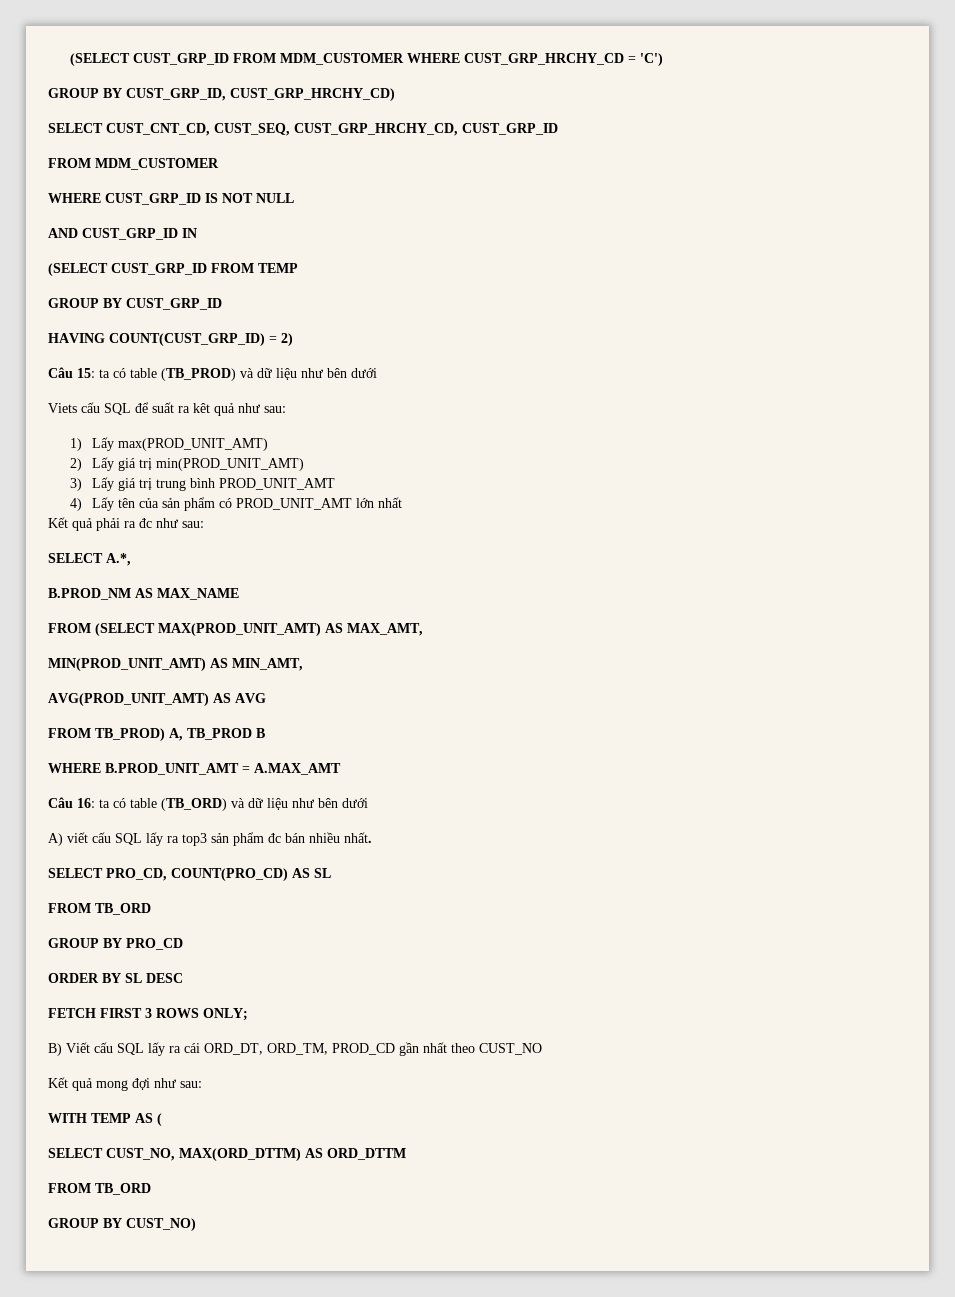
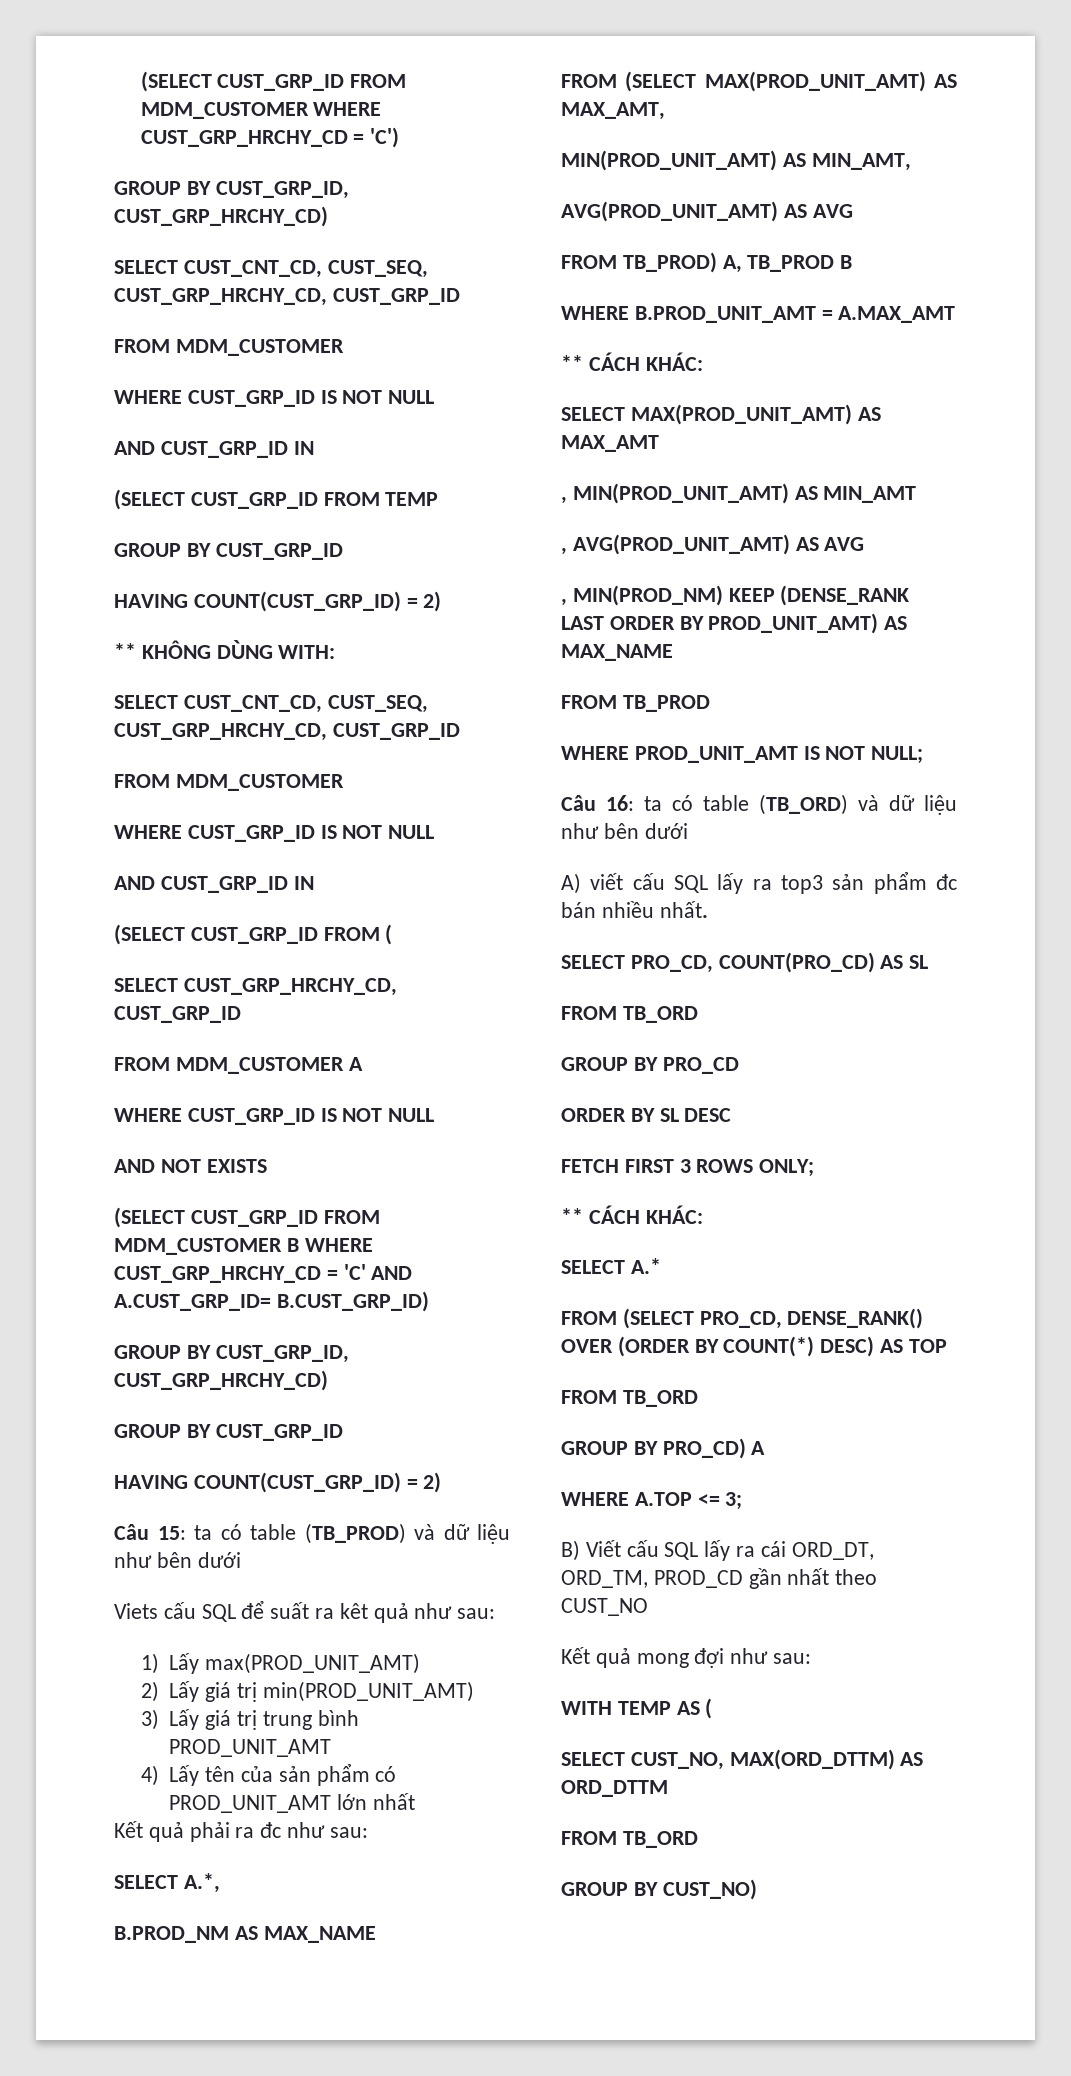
(293, 339) none -> [114,640,336,659] [114,695,428,713] [114,723,460,741] [114,774,344,791] [114,825,435,842] [114,876,314,893] [114,924,393,945] [114,978,397,996] [114,1006,241,1023] [114,1057,363,1074] [114,1108,435,1125] [114,1159,267,1173] [114,1207,380,1228] [114,1238,373,1255] [114,1264,413,1283] [114,1291,429,1312] [114,1345,349,1363] [114,1370,328,1391] [114,1424,343,1441] [114,1472,442,1493] // ** KHÔNG DÙNG WITH: // SELECT CUST_CNT_CD, CUST_SEQ, CUST_GRP_HRCHY_CD, CUST_GRP_ID // FROM MDM_CUSTOMER // WHERE CUST_GRP_ID IS NOT NULL // AND CUST_GRP_ID IN // (SELECT CUST_GRP_ID FROM ( // SELECT CUST_GRP_HRCHY_CD, CUST_GRP_ID // FROM MDM_CUSTOMER A // WHERE CUST_GRP_ID IS NOT NULL // AND NOT EXISTS // (SELECT CUST_GRP_ID FROM MDM_CUSTOMER B WHERE CUST_GRP_HRCHY_CD = 'C' AND A.CUST_GRP_ID= B.CUST_GRP_ID) // GROUP BY CUST_GRP_ID, CUST_GRP_HRCHY_CD) // GROUP BY CUST_GRP_ID // HAVING COUNT(CUST_GRP_ID) = 2)
(341, 769) none -> [561,352,703,371] [561,404,881,425] [561,435,659,452] [561,483,917,504] [561,534,865,555] [561,585,910,606] [561,613,908,634] [561,644,673,661] [561,695,710,712] [561,746,924,764] // ** CÁCH KHÁC: // SELECT MAX(PROD_UNIT_AMT) AS MAX_AMT // , MIN(PROD_UNIT_AMT) AS MIN_AMT // , AVG(PROD_UNIT_AMT) AS AVG // , MIN(PROD_NM) KEEP (DENSE_RANK LAST ORDER BY PROD_UNIT_AMT) AS MAX_NAME // FROM TB_PROD // WHERE PROD_UNIT_AMT IS NOT NULL;
(248, 1014) none -> [561,1205,703,1224] [561,1258,661,1274] [561,1308,924,1329] [561,1336,947,1357] [561,1390,698,1407] [561,1438,766,1459] [561,1492,743,1510] // ** CÁCH KHÁC: // SELECT A.* // FROM (SELECT PRO_CD, DENSE_RANK() OVER (ORDER BY COUNT(*) DESC) AS TOP // FROM TB_ORD // GROUP BY PRO_CD) A // WHERE A.TOP <= 3;

